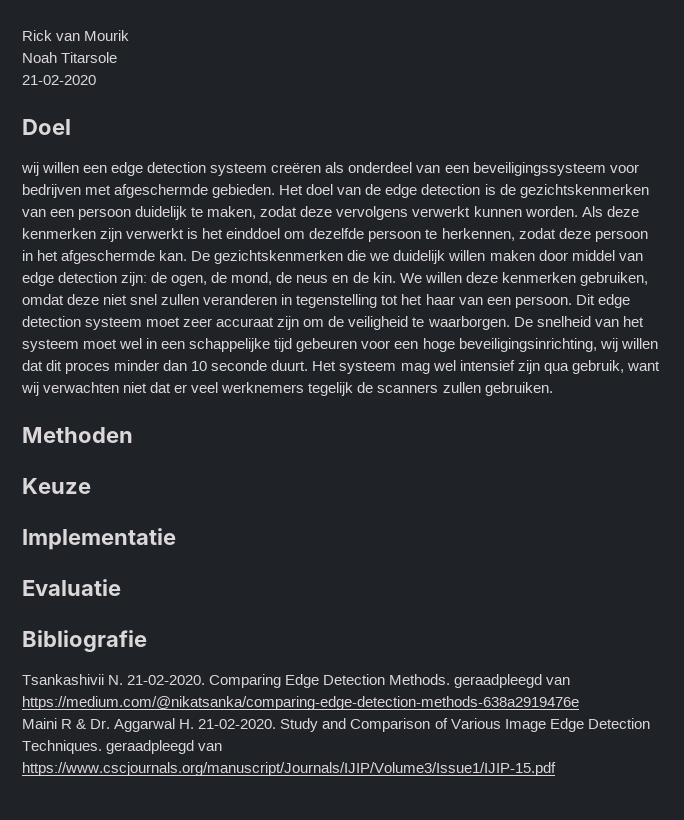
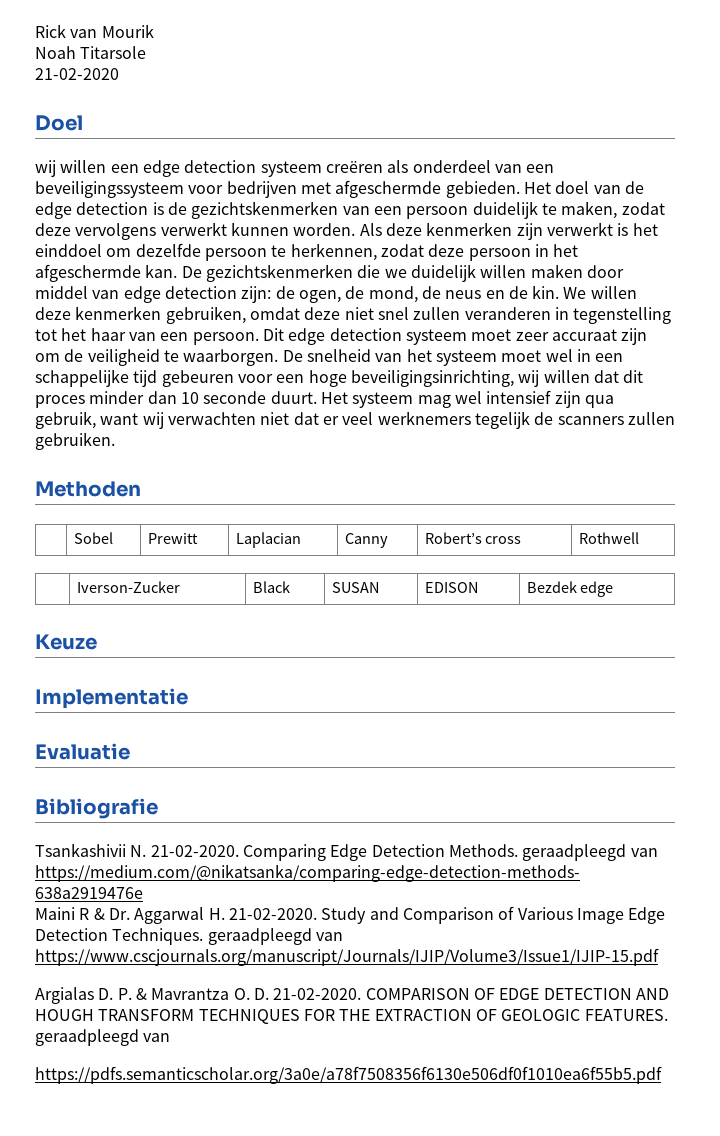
(133, 435) none -> [73,532,113,544] [147,533,198,544] [235,532,301,548] [344,533,388,548] [424,532,522,544] [578,532,639,544] [76,581,180,593] [252,581,290,593] [331,582,379,593] [424,582,478,593] [526,581,614,597] // | Sobel | Prewitt | Laplacian | Canny | Robert’s cross | Rothwell // | Iverson-Zucker | Black | SUSAN | EDISON | Bezdek edge
(556, 769) none -> [35,987,669,1004] [35,1009,668,1024] [35,1029,171,1046] [35,1066,662,1084] // Argialas D. P. & Mavrantza O. D. 21-02-2020. COMPARISON OF EDGE DETECTION AND HOUGH TRANSFORM TECHNIQUES FOR THE EXTRACTION OF GEOLOGIC FEATURES. geraadpleegd van // https://pdfs.semanticscholar.org/3a0e/a78f7508356f6130e506df0f1010ea6f55b5.pdf

